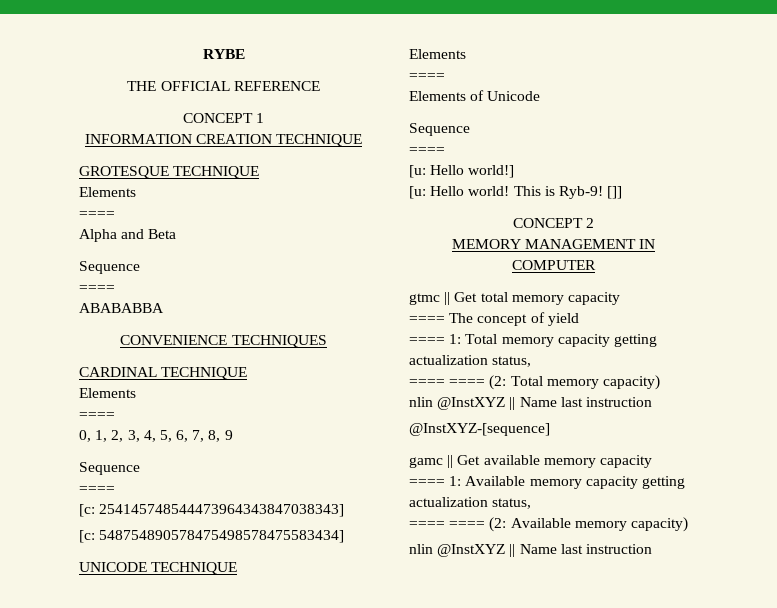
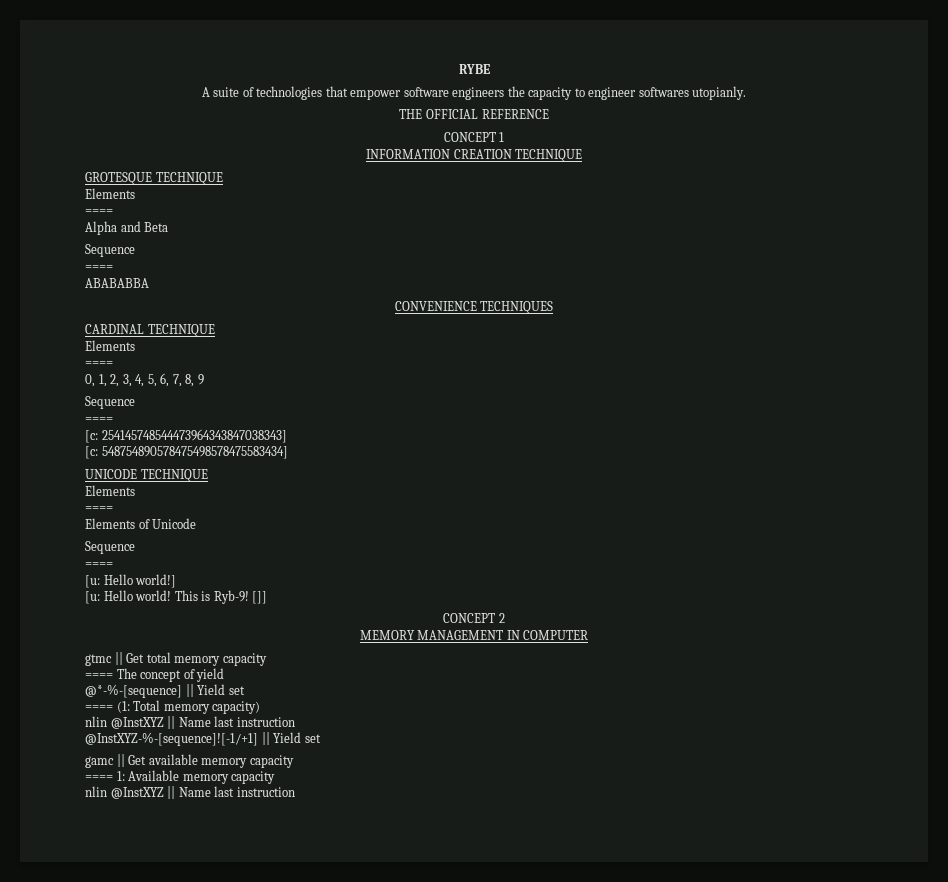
(245, 54) none -> [201,86,747,100] // A suite of technologies that empower software engineers the capacity to engineer softwares utopianly.
[409,334,657,347] [409,355,532,367] [409,375,507,390] ==== 1: Total memory capacity getting actualization status, // ==== ==== (2: -> [85,684,245,698] [85,701,130,713] @*-%-[sequence] || Yield set // ==== (1:
[409,423,550,436] @InstXYZ-[sequence] -> [85,732,321,746] @InstXYZ-%-[sequence]![-1/+1] || Yield set
[641,476,685,489] [409,497,532,509] [409,517,688,532] getting actualization status, // ==== ==== (2: Available memory capacity) -> (276, 777) none

